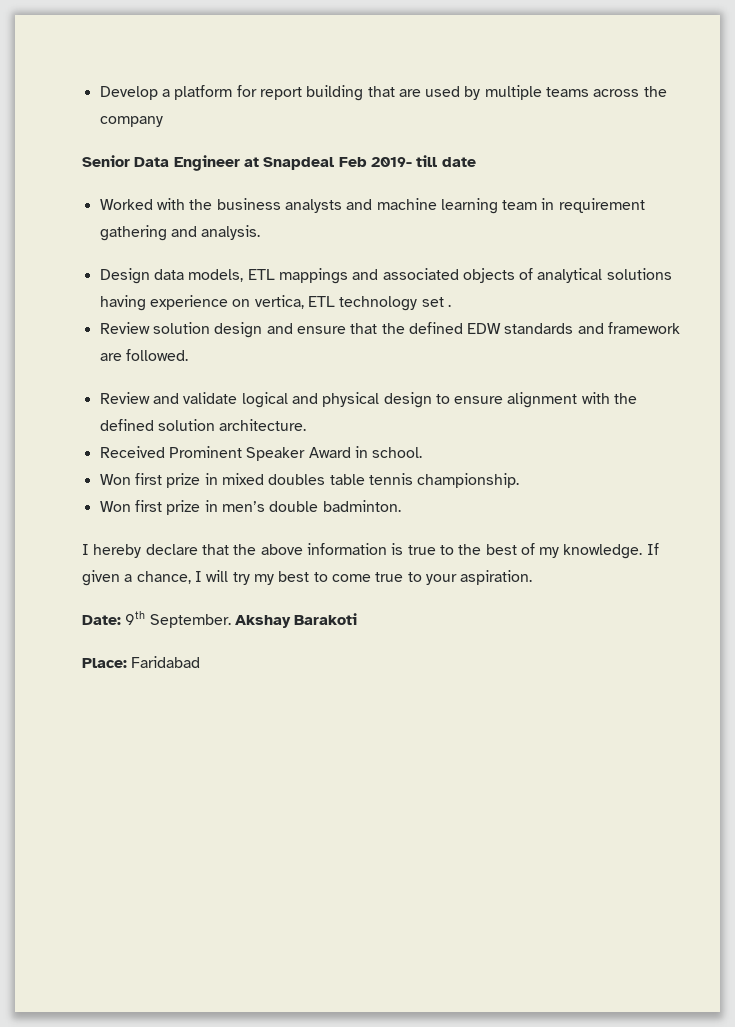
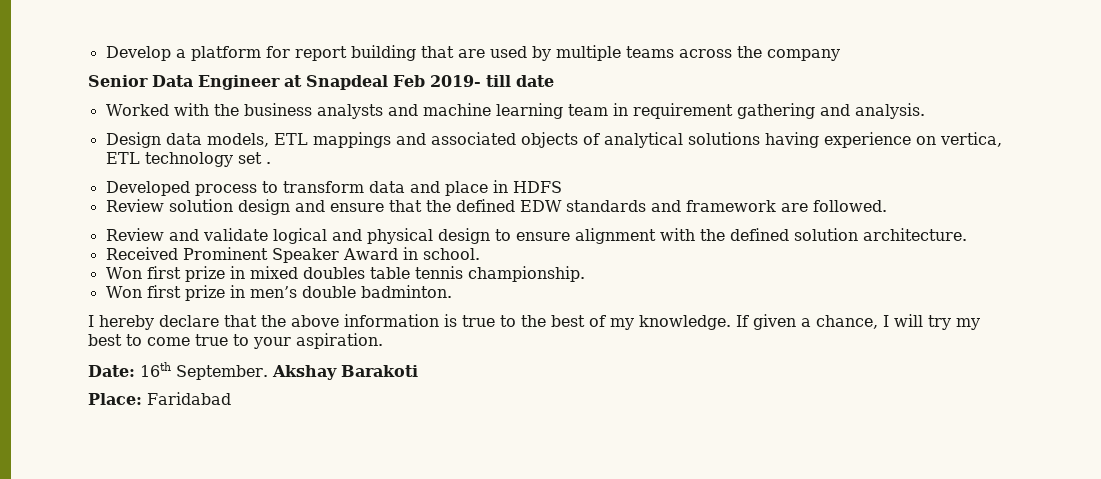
(451, 305) none -> [105,180,562,196] // Developed process to transform data and place in HDFS
[125,611,146,625] 9th -> [140,362,171,377] 16th

